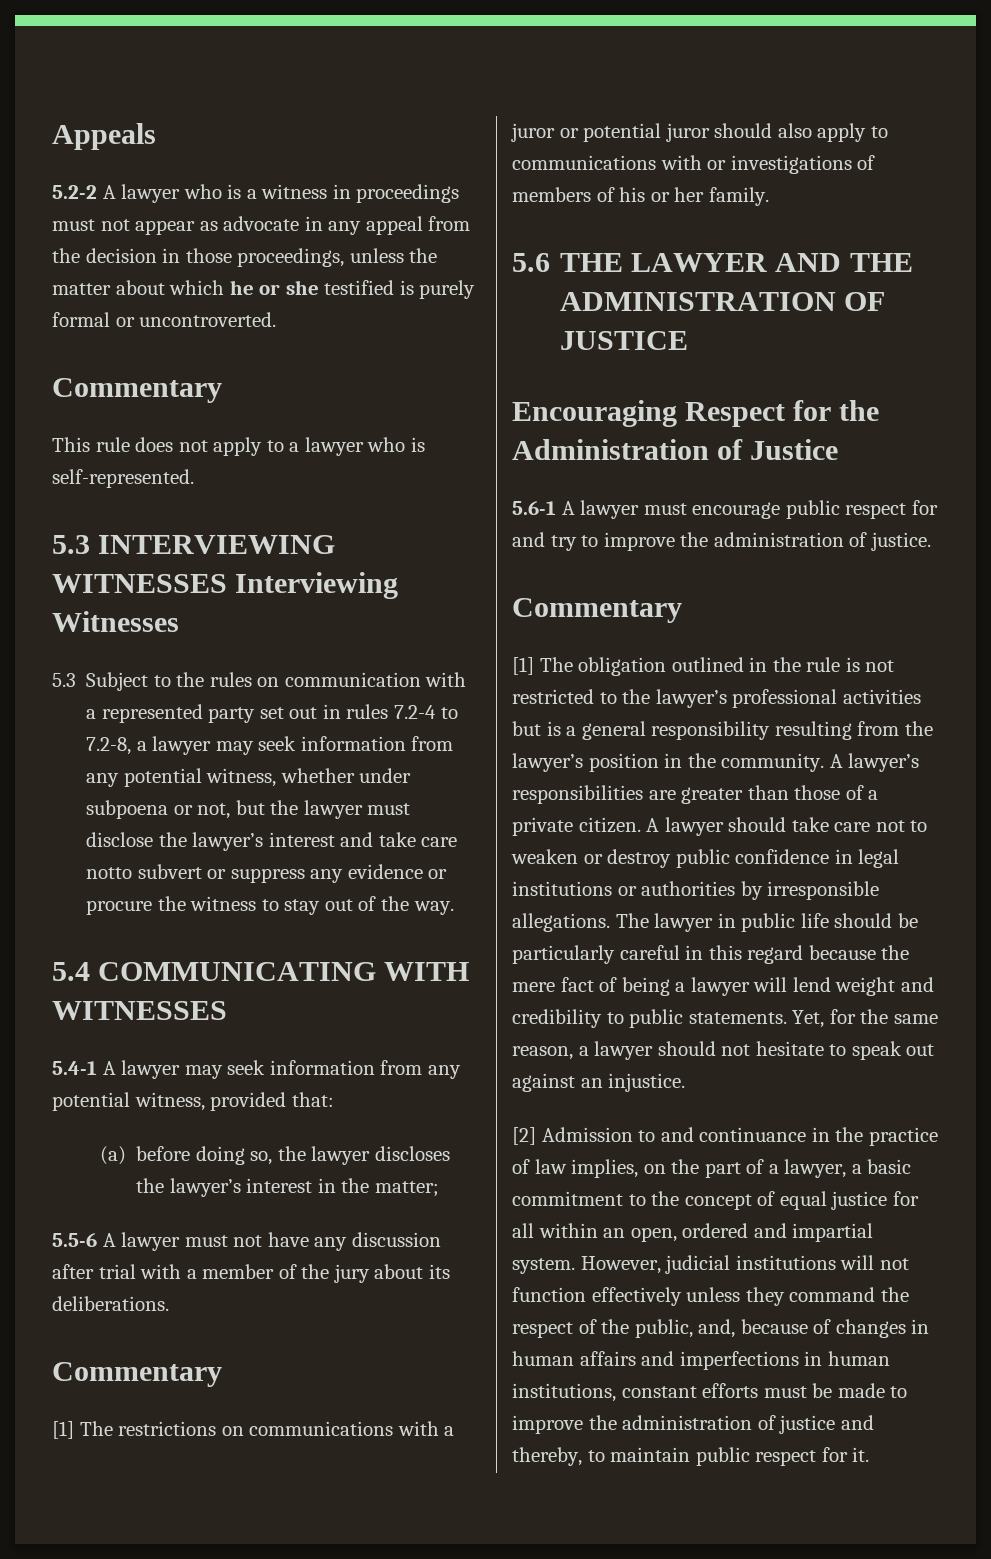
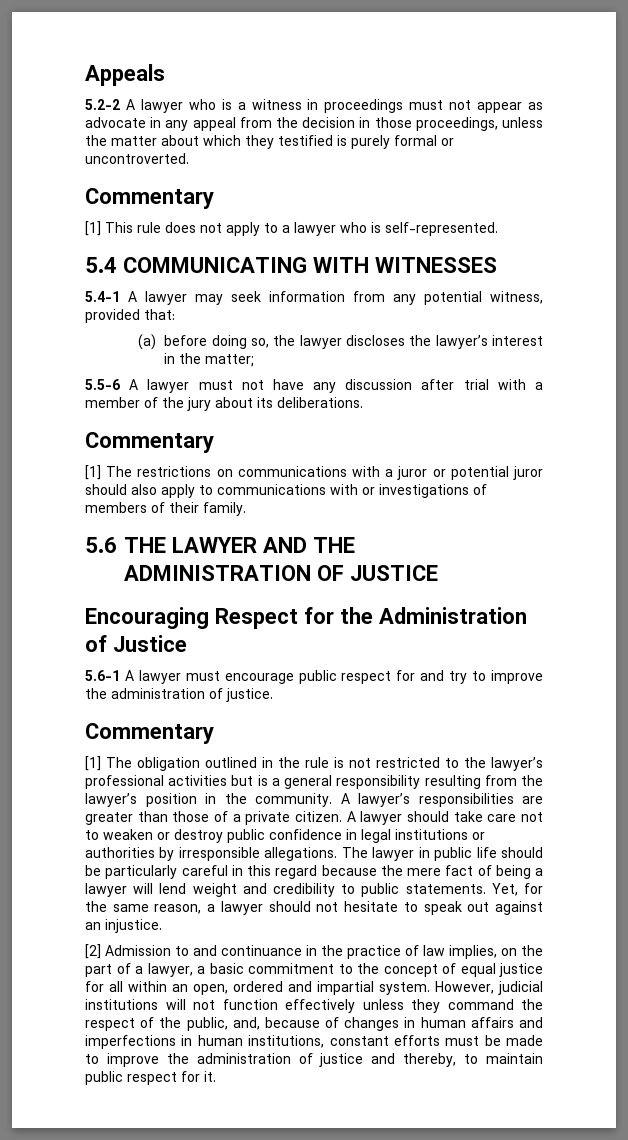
[229,280,319,295] he or she -> [245,135,274,149] they
(222, 390) none -> [85,221,101,236] [1]
[52,535,336,554] [52,572,399,599] [52,611,179,632] [52,672,467,691] [86,704,458,723] [86,736,454,755] [86,768,412,787] [86,800,411,819] [86,832,458,851] [86,864,448,883] [86,896,454,915] // 5.3 INTERVIEWING WITNESSES Interviewing Witnesses // 5.3 Subject to the rules on communication with a represented party set out in rules 7.2-4 to 7.2-8, a lawyer may seek information from any potential witness, whether under subpoena or not, but the lawyer must disclose the lawyer’s interest and take care notto subvert or suppress any evidence or procure the witness to stay out of the way. -> (498, 229) none
[619,187,705,202] his or her -> [169,502,199,513] their

